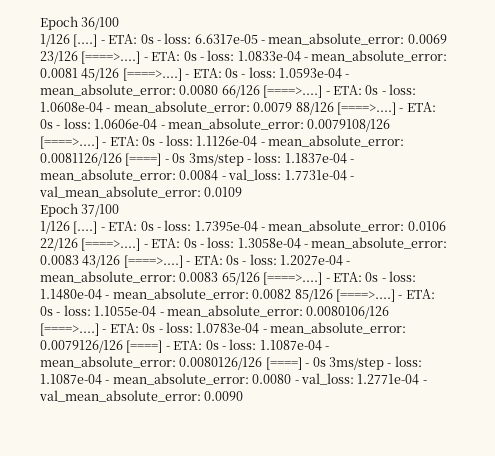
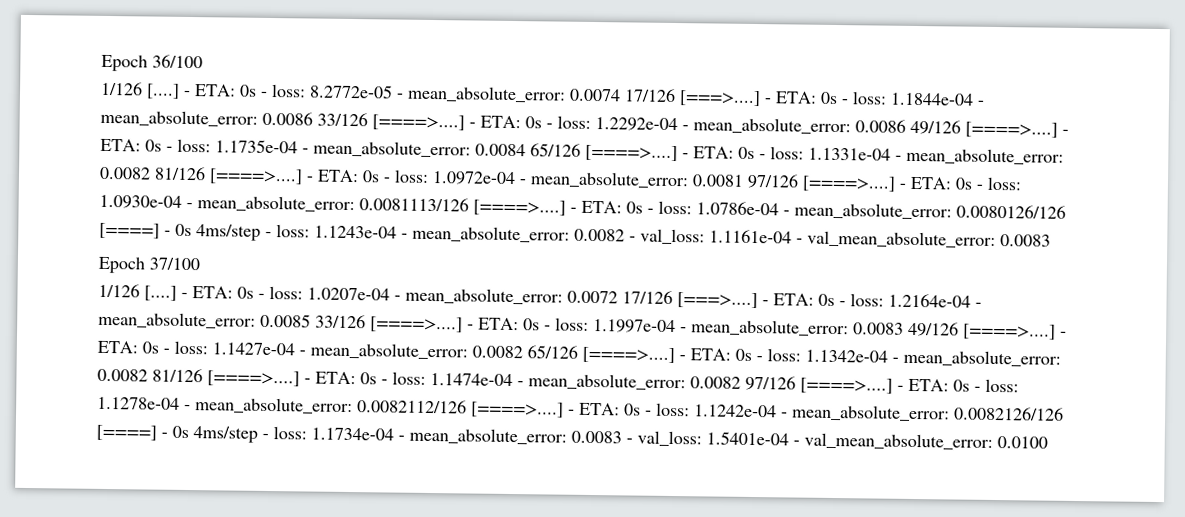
[194,33,447,45] [40,50,448,64] [40,67,350,81] [40,84,416,98] [40,101,436,115] [40,118,391,132] [40,135,404,149] [40,152,354,166] [40,169,354,181] [39,186,243,198] 6.6317e-05 - mean_absolute_error: 0.0069 23/126 [====>....] - ETA: 0s - loss: 1.0833e-04 - mean_absolute_error: 0.0081 45/126 [====>....] - ETA: 0s - loss: 1.0593e-04 - mean_absolute_error: 0.0080 66/126 [====>....] - ETA: 0s - loss: 1.0608e-04 - mean_absolute_error: 0.0079 88/126 [====>....] - ETA: 0s - loss: 1.0606e-04 - mean_absolute_error: 0.0079108/126 [====>....] - ETA: 0s - loss: 1.1126e-04 - mean_absolute_error: 0.0081126/126 [====] - 0s 3ms/step - loss: 1.1837e-04 - mean_absolute_error: 0.0084 - val_loss: 1.7731e-04 - val_mean_absolute_error: 0.0109 -> [309,84,984,107] [100,109,1069,138] [100,138,1064,165] [99,166,1022,192] [99,194,1066,220] [99,222,1051,248] 8.2772e-05 - mean_absolute_error: 0.0074 17/126 [===>....] - ETA: 0s - loss: 1.1844e-04 - mean_absolute_error: 0.0086 33/126 [====>....] - ETA: 0s - loss: 1.2292e-04 - mean_absolute_error: 0.0086 49/126 [====>....] - ETA: 0s - loss: 1.1735e-04 - mean_absolute_error: 0.0084 65/126 [====>....] - ETA: 0s - loss: 1.1331e-04 - mean_absolute_error: 0.0082 81/126 [====>....] - ETA: 0s - loss: 1.0972e-04 - mean_absolute_error: 0.0081 97/126 [====>....] - ETA: 0s - loss: 1.0930e-04 - mean_absolute_error: 0.0081113/126 [====>....] - ETA: 0s - loss: 1.0786e-04 - mean_absolute_error: 0.0080126/126 [====] - 0s 4ms/step - loss: 1.1243e-04 - mean_absolute_error: 0.0082 - val_loss: 1.1161e-04 - val_mean_absolute_error: 0.0083
[194,220,446,232] [40,237,448,251] [40,254,351,268] [40,271,416,285] [40,288,435,302] [40,305,390,319] [40,322,406,336] [40,339,329,353] [40,356,422,370] [40,373,427,385] [39,390,244,402] 1.7395e-04 - mean_absolute_error: 0.0106 22/126 [====>....] - ETA: 0s - loss: 1.3058e-04 - mean_absolute_error: 0.0083 43/126 [====>....] - ETA: 0s - loss: 1.2027e-04 - mean_absolute_error: 0.0083 65/126 [====>....] - ETA: 0s - loss: 1.1480e-04 - mean_absolute_error: 0.0082 85/126 [====>....] - ETA: 0s - loss: 1.1055e-04 - mean_absolute_error: 0.0080106/126 [====>....] - ETA: 0s - loss: 1.0783e-04 - mean_absolute_error: 0.0079126/126 [====] - ETA: 0s - loss: 1.1087e-04 - mean_absolute_error: 0.0080126/126 [====] - 0s 3ms/step - loss: 1.1087e-04 - mean_absolute_error: 0.0080 - val_loss: 1.2771e-04 - val_mean_absolute_error: 0.0090 -> [307,287,982,309] [98,311,1067,340] [97,340,1061,367] [97,368,1019,394] [97,396,1064,422] [96,424,1048,450] 1.0207e-04 - mean_absolute_error: 0.0072 17/126 [===>....] - ETA: 0s - loss: 1.2164e-04 - mean_absolute_error: 0.0085 33/126 [====>....] - ETA: 0s - loss: 1.1997e-04 - mean_absolute_error: 0.0083 49/126 [====>....] - ETA: 0s - loss: 1.1427e-04 - mean_absolute_error: 0.0082 65/126 [====>....] - ETA: 0s - loss: 1.1342e-04 - mean_absolute_error: 0.0082 81/126 [====>....] - ETA: 0s - loss: 1.1474e-04 - mean_absolute_error: 0.0082 97/126 [====>....] - ETA: 0s - loss: 1.1278e-04 - mean_absolute_error: 0.0082112/126 [====>....] - ETA: 0s - loss: 1.1242e-04 - mean_absolute_error: 0.0082126/126 [====] - 0s 4ms/step - loss: 1.1734e-04 - mean_absolute_error: 0.0083 - val_loss: 1.5401e-04 - val_mean_absolute_error: 0.0100

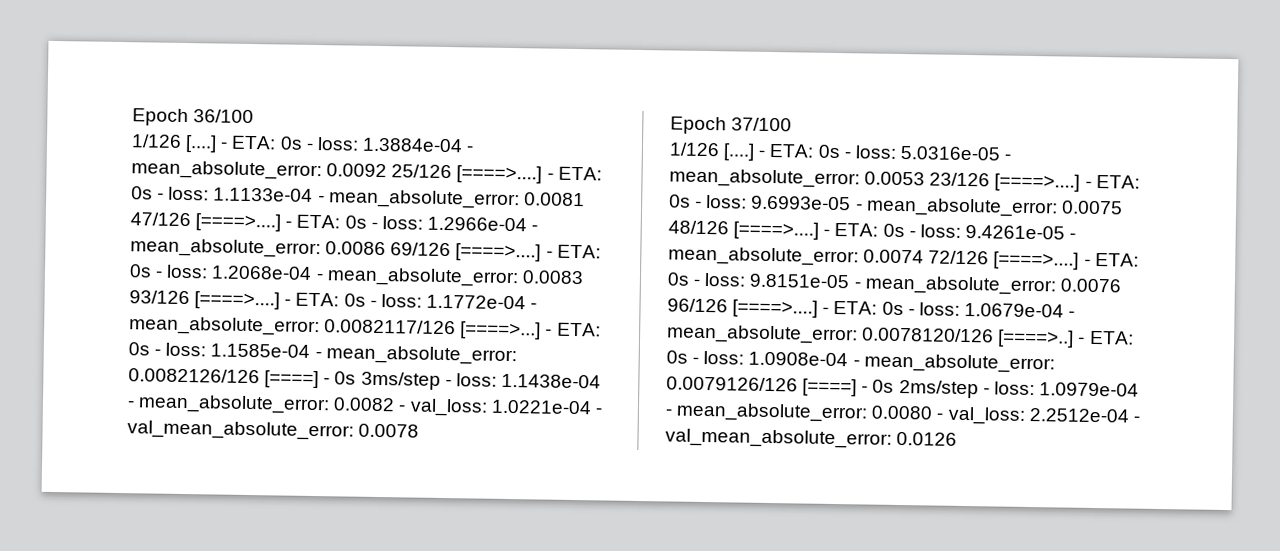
[309,84,984,107] [100,109,1069,138] [100,138,1064,165] [99,166,1022,192] [99,194,1066,220] [99,222,397,241] 8.2772e-05 - mean_absolute_error: 0.0074 17/126 [===>....] - ETA: 0s - loss: 1.1844e-04 - mean_absolute_error: 0.0086 33/126 [====>....] - ETA: 0s - loss: 1.2292e-04 - mean_absolute_error: 0.0086 49/126 [====>....] - ETA: 0s - loss: 1.1735e-04 - mean_absolute_error: 0.0084 65/126 [====>....] - ETA: 0s - loss: 1.1331e-04 - mean_absolute_error: 0.0082 81/126 [====>....] - ETA: 0s - loss: 1.0972e-04 - mean_absolute_error: 0.0081 97/126 [====>....] - ETA: 0s - loss: 1.0930e-04 - mean_absolute_error: 0.0081113/126 [====>....] - ETA: 0s - loss: 1.0786e-04 - mean_absolute_error: 0.0080126/126 [====] - 0s 4ms/step - loss: 1.1243e-04 -> [361,137,474,153] [131,160,602,184] [131,186,585,210] [130,212,539,232] [130,238,601,262] [129,264,584,288] [129,290,538,310] [129,316,601,340] [128,342,517,366] [128,368,601,390] 1.3884e-04 - mean_absolute_error: 0.0092 25/126 [====>....] - ETA: 0s - loss: 1.1133e-04 - mean_absolute_error: 0.0081 47/126 [====>....] - ETA: 0s - loss: 1.2966e-04 - mean_absolute_error: 0.0086 69/126 [====>....] - ETA: 0s - loss: 1.2068e-04 - mean_absolute_error: 0.0083 93/126 [====>....] - ETA: 0s - loss: 1.1772e-04 - mean_absolute_error: 0.0082117/126 [====>...] - ETA: 0s - loss: 1.1585e-04 - mean_absolute_error: 0.0082126/126 [====] - 0s 3ms/step - loss: 1.1438e-04
[709,229,1051,248] 1.1161e-04 - val_mean_absolute_error: 0.0083 -> [490,399,602,415] [127,420,420,441] 1.0221e-04 - val_mean_absolute_error: 0.0078
[307,287,982,309] [98,311,1067,340] [97,340,1061,367] [97,368,1019,394] [97,396,1064,422] [96,424,1048,450] 1.0207e-04 - mean_absolute_error: 0.0072 17/126 [===>....] - ETA: 0s - loss: 1.2164e-04 - mean_absolute_error: 0.0085 33/126 [====>....] - ETA: 0s - loss: 1.1997e-04 - mean_absolute_error: 0.0083 49/126 [====>....] - ETA: 0s - loss: 1.1427e-04 - mean_absolute_error: 0.0082 65/126 [====>....] - ETA: 0s - loss: 1.1342e-04 - mean_absolute_error: 0.0082 81/126 [====>....] - ETA: 0s - loss: 1.1474e-04 - mean_absolute_error: 0.0082 97/126 [====>....] - ETA: 0s - loss: 1.1278e-04 - mean_absolute_error: 0.0082112/126 [====>....] - ETA: 0s - loss: 1.1242e-04 - mean_absolute_error: 0.0082126/126 [====] - 0s 4ms/step - loss: 1.1734e-04 - mean_absolute_error: 0.0083 - val_loss: 1.5401e-04 - val_mean_absolute_error: 0.0100 -> [899,145,1012,161] [669,168,1140,192] [669,194,1123,218] [668,220,1077,240] [668,246,1139,270] [667,272,1121,296] [667,298,1076,318] [666,324,1134,348] [666,350,1055,374] [666,376,1139,399] [665,402,1140,425] [665,428,958,449] 5.0316e-05 - mean_absolute_error: 0.0053 23/126 [====>....] - ETA: 0s - loss: 9.6993e-05 - mean_absolute_error: 0.0075 48/126 [====>....] - ETA: 0s - loss: 9.4261e-05 - mean_absolute_error: 0.0074 72/126 [====>....] - ETA: 0s - loss: 9.8151e-05 - mean_absolute_error: 0.0076 96/126 [====>....] - ETA: 0s - loss: 1.0679e-04 - mean_absolute_error: 0.0078120/126 [====>..] - ETA: 0s - loss: 1.0908e-04 - mean_absolute_error: 0.0079126/126 [====] - 0s 2ms/step - loss: 1.0979e-04 - mean_absolute_error: 0.0080 - val_loss: 2.2512e-04 - val_mean_absolute_error: 0.0126

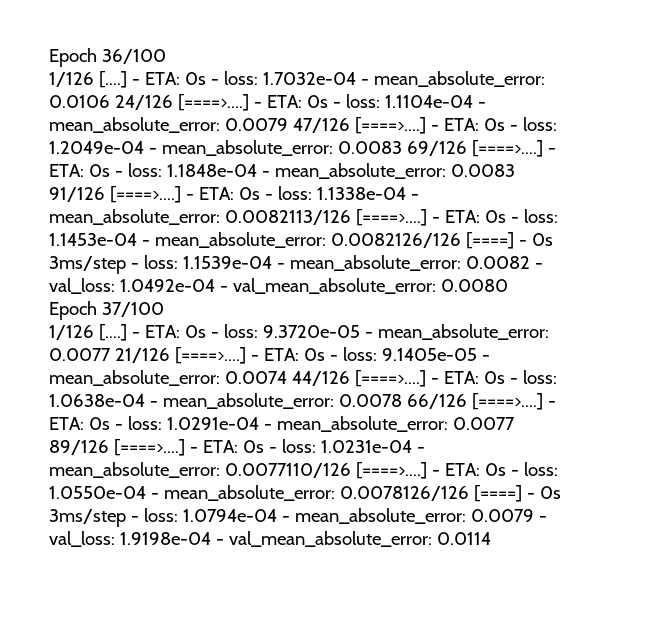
[361,137,474,153] [131,160,602,184] [131,186,585,210] 1.3884e-04 - mean_absolute_error: 0.0092 25/126 [====>....] - ETA: 0s - loss: 1.1133e-04 - mean_absolute_error: 0.0081 -> [262,71,545,87] [49,94,486,111] [49,117,288,133] 1.7032e-04 - mean_absolute_error: 0.0106 24/126 [====>....] - ETA: 0s - loss: 1.1104e-04 - mean_absolute_error: 0.0079
[426,216,539,232] [130,238,387,259] 1.2966e-04 - mean_absolute_error: 0.0086 -> [49,140,402,156] 1.2049e-04 - mean_absolute_error: 0.0083
[211,265,584,288] [129,290,538,310] [129,316,601,340] [128,342,311,358] 1.2068e-04 - mean_absolute_error: 0.0083 93/126 [====>....] - ETA: 0s - loss: 1.1772e-04 - mean_absolute_error: 0.0082117/126 [====>...] - ETA: 0s - loss: 1.1585e-04 -> [166,163,515,179] [49,186,419,203] [49,209,558,226] [49,233,137,246] 1.1848e-04 - mean_absolute_error: 0.0083 91/126 [====>....] - ETA: 0s - loss: 1.1338e-04 - mean_absolute_error: 0.0082113/126 [====>....] - ETA: 0s - loss: 1.1453e-04
[500,373,601,389] 1.1438e-04 -> [182,256,272,269] 1.1539e-04
[490,399,602,415] [127,420,420,441] 1.0221e-04 - val_mean_absolute_error: 0.0078 -> [119,278,508,294] 1.0492e-04 - val_mean_absolute_error: 0.0080
[899,145,1012,161] [669,168,1140,192] [669,194,1123,218] [668,220,1077,240] [668,246,1139,270] [667,272,1121,296] [667,298,1076,318] [666,324,1134,348] [666,350,1055,374] [666,376,1139,399] [665,402,1140,425] [665,428,958,449] 5.0316e-05 - mean_absolute_error: 0.0053 23/126 [====>....] - ETA: 0s - loss: 9.6993e-05 - mean_absolute_error: 0.0075 48/126 [====>....] - ETA: 0s - loss: 9.4261e-05 - mean_absolute_error: 0.0074 72/126 [====>....] - ETA: 0s - loss: 9.8151e-05 - mean_absolute_error: 0.0076 96/126 [====>....] - ETA: 0s - loss: 1.0679e-04 - mean_absolute_error: 0.0078120/126 [====>..] - ETA: 0s - loss: 1.0908e-04 - mean_absolute_error: 0.0079126/126 [====] - 0s 2ms/step - loss: 1.0979e-04 - mean_absolute_error: 0.0080 - val_loss: 2.2512e-04 - val_mean_absolute_error: 0.0126 -> [262,324,549,340] [49,347,490,364] [49,370,557,387] [49,393,556,410] [49,416,515,432] [49,439,425,456] [49,462,558,479] [49,485,561,502] [49,508,547,527] [49,531,491,547] 9.3720e-05 - mean_absolute_error: 0.0077 21/126 [====>....] - ETA: 0s - loss: 9.1405e-05 - mean_absolute_error: 0.0074 44/126 [====>....] - ETA: 0s - loss: 1.0638e-04 - mean_absolute_error: 0.0078 66/126 [====>....] - ETA: 0s - loss: 1.0291e-04 - mean_absolute_error: 0.0077 89/126 [====>....] - ETA: 0s - loss: 1.0231e-04 - mean_absolute_error: 0.0077110/126 [====>....] - ETA: 0s - loss: 1.0550e-04 - mean_absolute_error: 0.0078126/126 [====] - 0s 3ms/step - loss: 1.0794e-04 - mean_absolute_error: 0.0079 - val_loss: 1.9198e-04 - val_mean_absolute_error: 0.0114

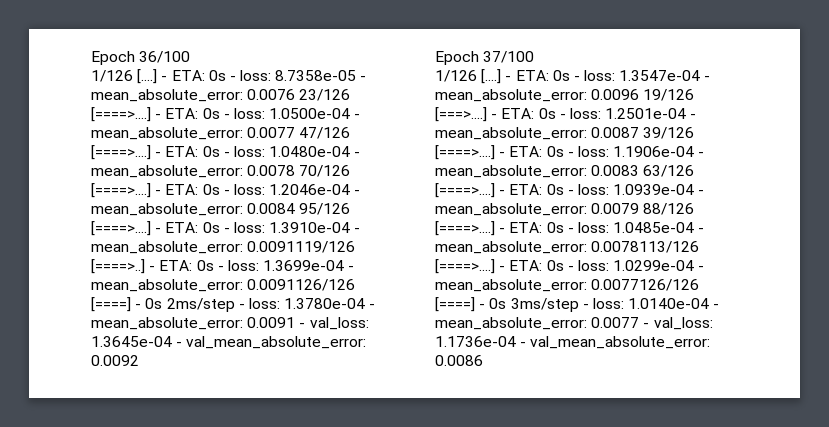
[262,71,545,87] [49,94,486,111] [49,117,288,133] 1.7032e-04 - mean_absolute_error: 0.0106 24/126 [====>....] - ETA: 0s - loss: 1.1104e-04 - mean_absolute_error: 0.0079 -> [275,70,367,81] [91,89,351,102] [91,107,361,122] [91,127,296,140] 8.7358e-05 - mean_absolute_error: 0.0076 23/126 [====>....] - ETA: 0s - loss: 1.0500e-04 - mean_absolute_error: 0.0077
[49,140,556,157] [49,163,515,179] [49,186,419,203] [49,209,558,226] [49,232,553,249] [49,255,543,274] [49,278,508,294] 1.2049e-04 - mean_absolute_error: 0.0083 69/126 [====>....] - ETA: 0s - loss: 1.1848e-04 - mean_absolute_error: 0.0083 91/126 [====>....] - ETA: 0s - loss: 1.1338e-04 - mean_absolute_error: 0.0082113/126 [====>....] - ETA: 0s - loss: 1.1453e-04 - mean_absolute_error: 0.0082126/126 [====] - 0s 3ms/step - loss: 1.1539e-04 - mean_absolute_error: 0.0082 - val_loss: 1.0492e-04 - val_mean_absolute_error: 0.0080 -> [269,146,361,157] [91,165,351,178] [91,183,361,198] [91,203,351,216] [91,221,361,236] [91,241,356,254] [91,259,355,274] [91,279,356,292] [91,297,376,312] [91,317,369,330] [91,336,367,349] [91,355,139,366] 1.0480e-04 - mean_absolute_error: 0.0078 70/126 [====>....] - ETA: 0s - loss: 1.2046e-04 - mean_absolute_error: 0.0084 95/126 [====>....] - ETA: 0s - loss: 1.3910e-04 - mean_absolute_error: 0.0091119/126 [====>..] - ETA: 0s - loss: 1.3699e-04 - mean_absolute_error: 0.0091126/126 [====] - 0s 2ms/step - loss: 1.3780e-04 - mean_absolute_error: 0.0091 - val_loss: 1.3645e-04 - val_mean_absolute_error: 0.0092
[262,324,549,340] [49,347,490,364] [49,370,557,387] [49,393,556,410] [49,416,515,432] [49,439,425,456] [49,462,558,479] [49,485,561,502] [49,508,547,527] [49,531,491,547] 9.3720e-05 - mean_absolute_error: 0.0077 21/126 [====>....] - ETA: 0s - loss: 9.1405e-05 - mean_absolute_error: 0.0074 44/126 [====>....] - ETA: 0s - loss: 1.0638e-04 - mean_absolute_error: 0.0078 66/126 [====>....] - ETA: 0s - loss: 1.0291e-04 - mean_absolute_error: 0.0077 89/126 [====>....] - ETA: 0s - loss: 1.0231e-04 - mean_absolute_error: 0.0077110/126 [====>....] - ETA: 0s - loss: 1.0550e-04 - mean_absolute_error: 0.0078126/126 [====] - 0s 3ms/step - loss: 1.0794e-04 - mean_absolute_error: 0.0079 - val_loss: 1.9198e-04 - val_mean_absolute_error: 0.0114 -> [619,70,711,81] [435,89,695,102] [435,107,697,122] [435,127,695,140] [435,145,705,160] [435,165,695,178] [435,183,705,198] [435,203,695,216] [435,221,705,236] [435,241,700,254] [435,259,705,274] [435,279,700,292] [435,297,720,312] [435,317,713,330] [435,336,711,349] [435,355,483,366] 1.3547e-04 - mean_absolute_error: 0.0096 19/126 [===>....] - ETA: 0s - loss: 1.2501e-04 - mean_absolute_error: 0.0087 39/126 [====>....] - ETA: 0s - loss: 1.1906e-04 - mean_absolute_error: 0.0083 63/126 [====>....] - ETA: 0s - loss: 1.0939e-04 - mean_absolute_error: 0.0079 88/126 [====>....] - ETA: 0s - loss: 1.0485e-04 - mean_absolute_error: 0.0078113/126 [====>....] - ETA: 0s - loss: 1.0299e-04 - mean_absolute_error: 0.0077126/126 [====] - 0s 3ms/step - loss: 1.0140e-04 - mean_absolute_error: 0.0077 - val_loss: 1.1736e-04 - val_mean_absolute_error: 0.0086

